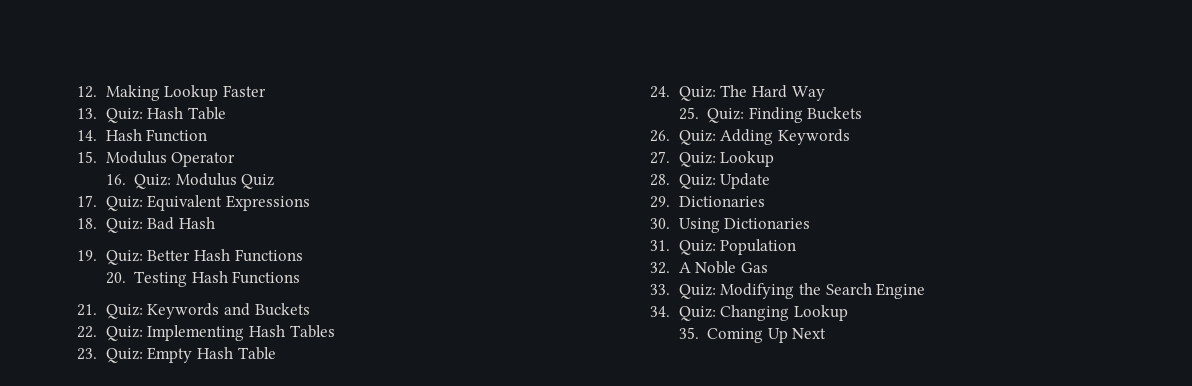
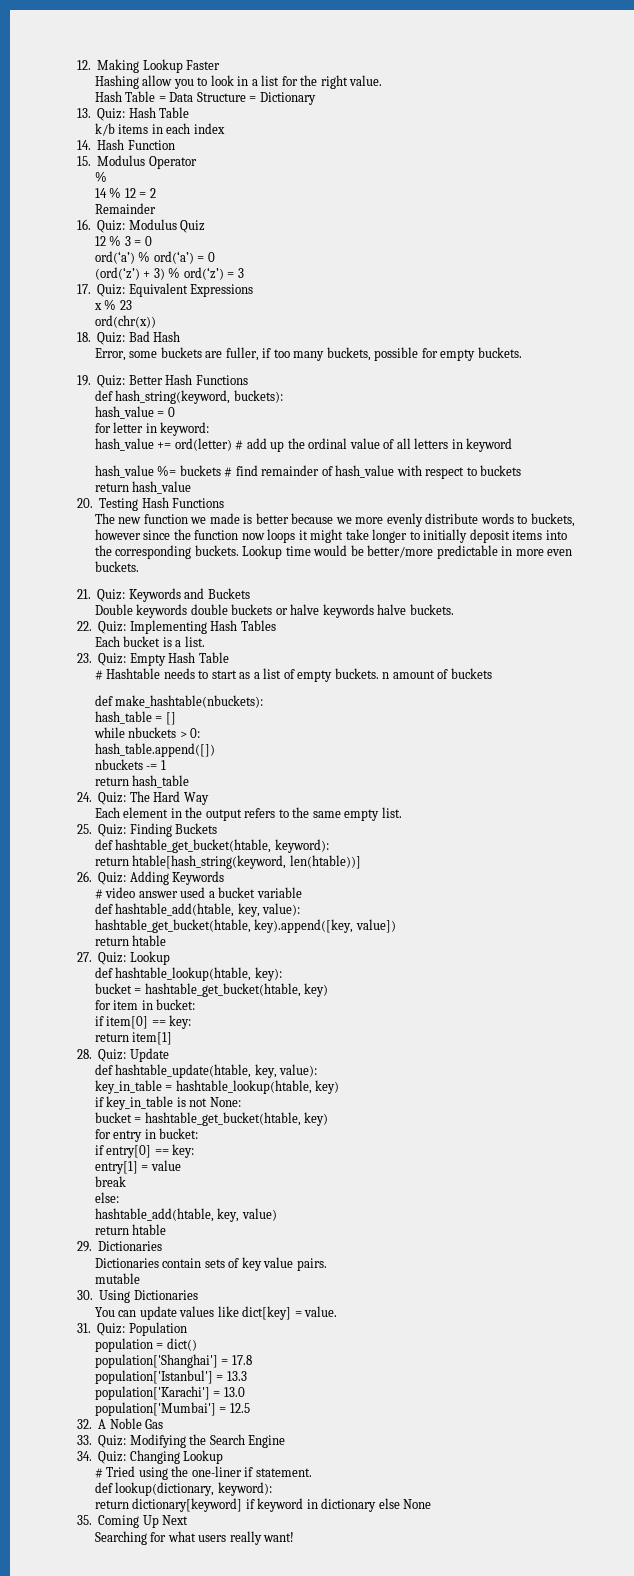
(267, 91) none -> [94,75,383,89] [94,91,316,105] // Hashing allow you to look in a list for the right value. // Hash Table = Data Structure = Dictionary
(227, 113) none -> [94,123,225,136] // k/b items in each index
[105,173,275,189] 16. Quiz: Modulus Quiz -> [94,171,107,182] [94,187,156,198] [94,203,156,214] [76,219,206,233] [94,235,152,246] [94,251,215,264] [94,267,244,280] % // 14 % 12 = 2 // Remainder // 16. Quiz: Modulus Quiz // 12 % 3 = 0 // ord(‘a’) % ord(‘a’) = 0 // (ord(‘z’) + 3) % ord(‘z’) = 3
(311, 203) none -> [93,299,132,310] [94,315,156,328] // x % 23 // ord(chr(x))
(216, 223) none -> [94,347,522,361] // Error, some buckets are fuller, if too many buckets, possible for empty buckets.
[105,271,301,287] 20. Testing Hash Functions -> [94,390,283,404] [94,406,175,419] [94,422,210,436] [94,438,513,452] [94,465,522,479] [94,481,192,494] [76,497,225,511] [94,513,575,527] [94,529,567,543] [94,545,573,559] [94,561,139,572] def hash_string(keyword, buckets): // hash_value = 0 // for letter in keyword: // hash_value += ord(letter) # add up the ordinal value of all letters in keyword // hash_value %= buckets # find remainder of hash_value with respect to buckets // return hash_value // 20. Testing Hash Functions // The new function we made is better because we more evenly distribute words to buckets, however since the function now loops it might take longer to initially deposit items into the corresponding buckets. Lookup time would be better/more predictable in more even buckets.
(310, 309) none -> [94,604,454,618] // Double keywords double buckets or halve keywords halve buckets.
(335, 331) none -> [94,636,205,647] // Each bucket is a list.
(276, 353) none -> [94,668,492,682] [94,695,264,708] [94,711,176,725] [93,727,201,738] [94,743,215,757] [94,759,166,770] [94,775,190,788] // # Hashtable needs to start as a list of empty buckets. n amount of buckets // def make_hashtable(nbuckets): // hash_table = [] // while nbuckets > 0: // hash_table.append([]) // nbuckets -= 1 // return hash_table
[678,107,863,123] [650,129,851,145] [650,151,775,167] [650,173,771,189] [650,196,765,208] [650,218,811,233] [650,239,797,255] 25. Quiz: Finding Buckets // 26. Quiz: Adding Keywords // 27. Quiz: Lookup // 28. Quiz: Update // 29. Dictionaries // 30. Using Dictionaries // 31. Quiz: Population -> [94,807,402,821] [76,823,218,837] [94,839,329,853] [94,855,361,869] [76,871,225,885] [94,887,302,899] [94,903,301,917] [94,919,396,933] [94,935,167,946] [76,951,170,965] [94,967,282,981] [94,983,329,997] [94,999,196,1010] [94,1015,192,1029] [94,1032,173,1045] [76,1048,169,1062] [94,1064,318,1078] [94,1080,340,1094] [94,1096,241,1110] [94,1112,329,1126] [94,1128,199,1142] [94,1144,195,1158] [94,1160,181,1174] [94,1176,126,1187] [94,1192,119,1203] [94,1208,277,1222] [94,1224,167,1235] [76,1241,163,1252] [94,1257,327,1271] [94,1273,140,1284] [76,1290,198,1303] [94,1306,338,1320] [76,1322,187,1336] [94,1338,197,1352] [94,1354,252,1368] [94,1370,247,1384] [94,1386,245,1400] [94,1402,250,1416] Each element in the output refers to the same empty list. // 25. Quiz: Finding Buckets // def hashtable_get_bucket(htable, keyword): // return htable[hash_string(keyword, len(htable))] // 26. Quiz: Adding Keywords // # video answer used a bucket variable // def hashtable_add(htable, key, value): // hashtable_get_bucket(htable, key).append([key, value]) // return htable // 27. Quiz: Lookup // def hashtable_lookup(htable, key): // bucket = hashtable_get_bucket(htable, key) // for item in bucket: // if item[0] == key: // return item[1] // 28. Quiz: Update // def hashtable_update(htable, key, value): // key_in_table = hashtable_lookup(htable, key) // if key_in_table is not None: // bucket = hashtable_get_bucket(htable, key) // for entry in bucket: // if entry[0] == key: // entry[1] = value // break // else: // hashtable_add(htable, key, value) // return htable // 29. Dictionaries // Dictionaries contain sets of key value pairs. // mutable // 30. Using Dictionaries // You can update values like dict[key] = value. // 31. Quiz: Population // population = dict() // population['Shanghai'] = 17.8 // population['Istanbul'] = 13.3 // population['Karachi'] = 13.0 // population['Mumbai'] = 12.5
[678,327,827,343] 35. Coming Up Next -> [94,1466,312,1480] [94,1482,272,1496] [94,1498,432,1512] [76,1515,189,1528] [94,1531,295,1545] # Tried using the one-liner if statement. // def lookup(dictionary, keyword): // return dictionary[keyword] if keyword in dictionary else None // 35. Coming Up Next // Searching for what users really want!

